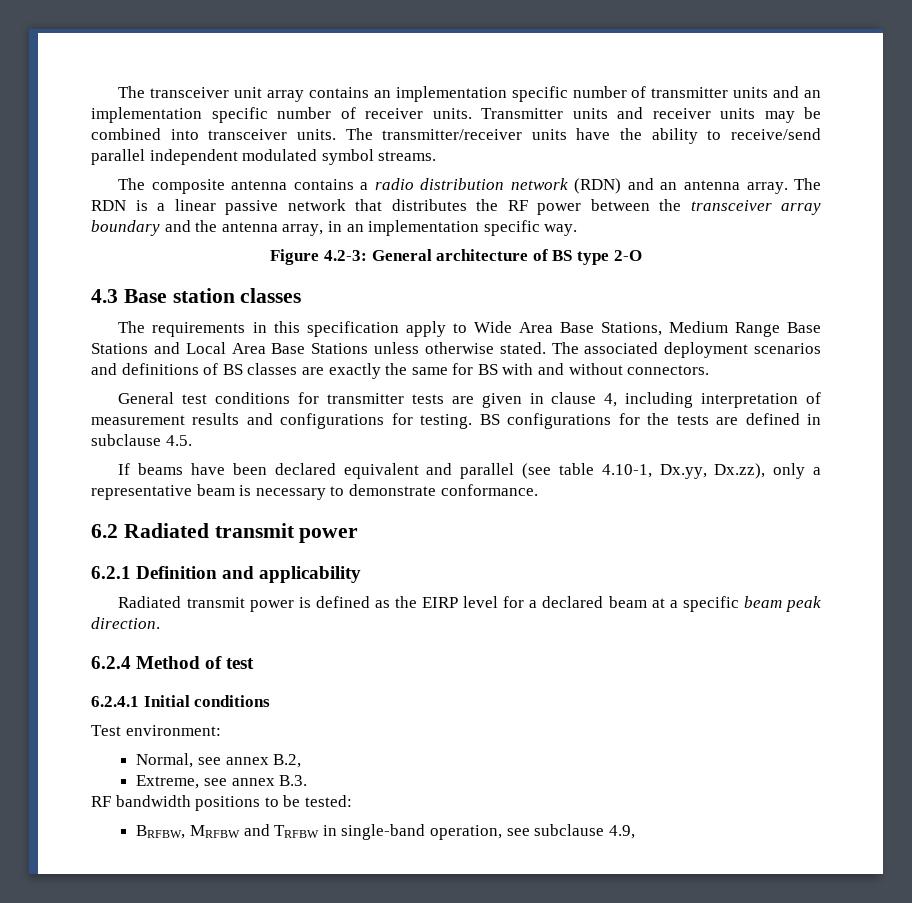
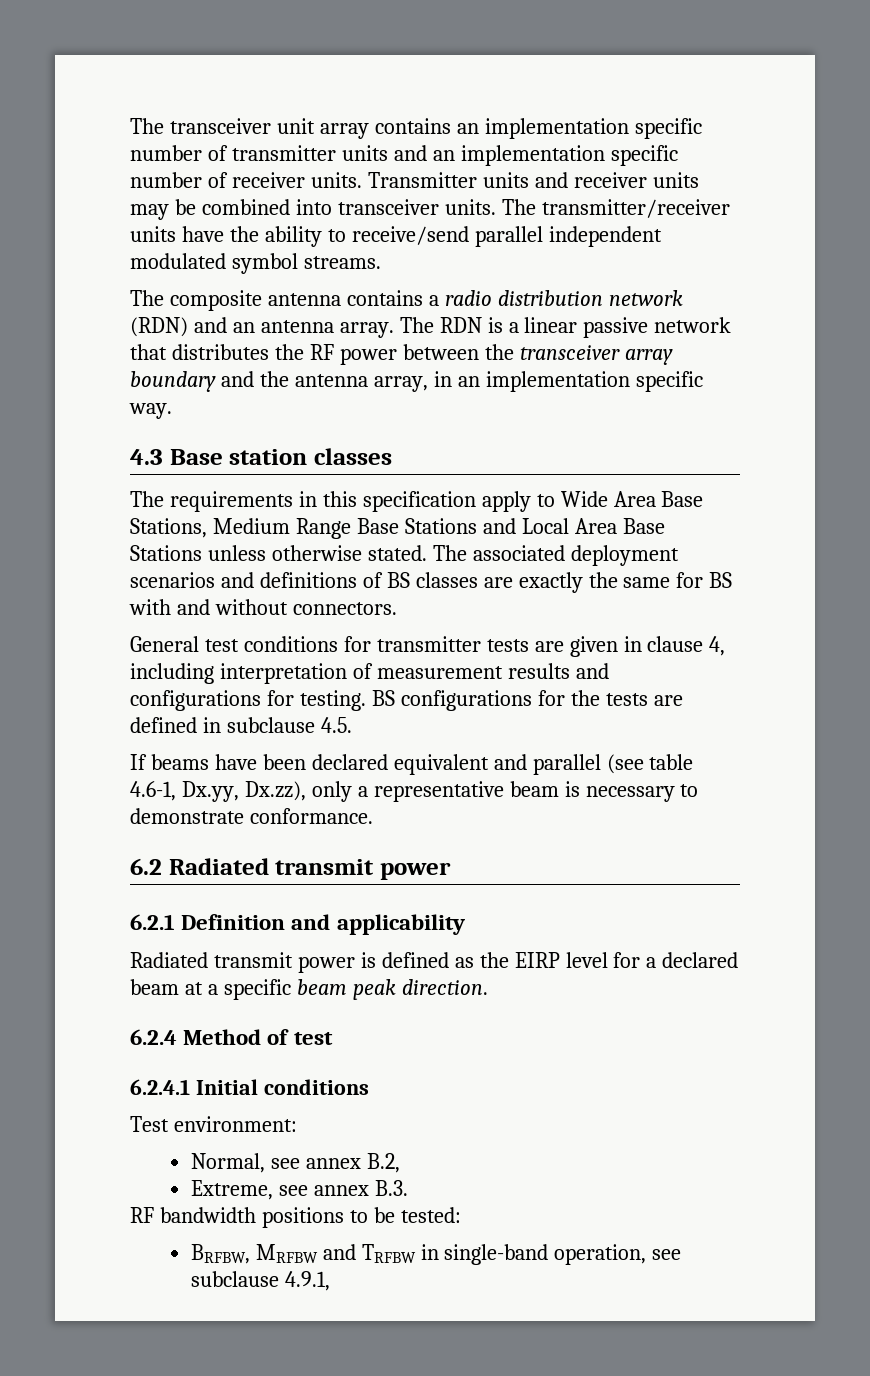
[270,249,642,265] // Figure 4.2-3: General architecture of BS type 2-O -> (172, 411) none
[601,464,652,478] 4.10-1, -> [130,781,176,801] 4.6-1,
[608,825,635,839] 4.9, -> [284,1271,330,1291] 4.9.1,

